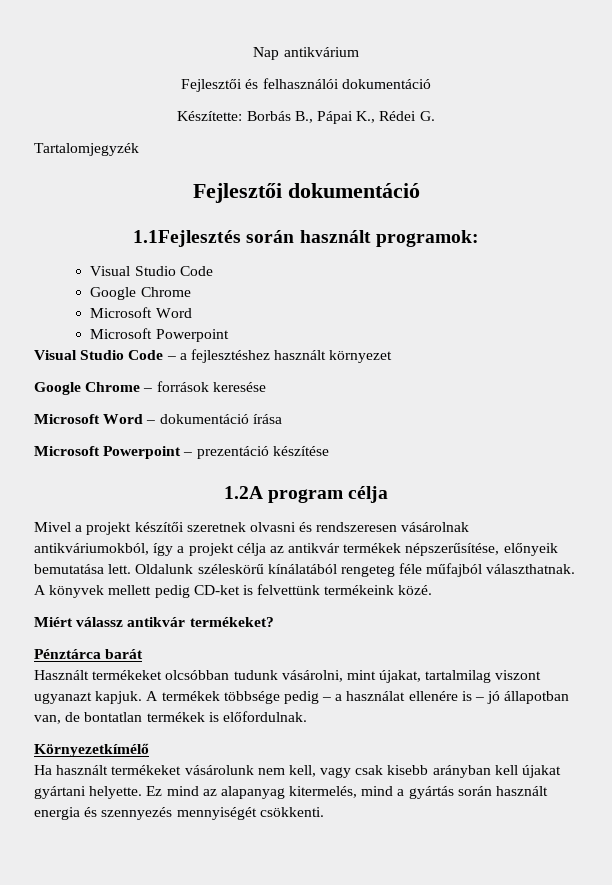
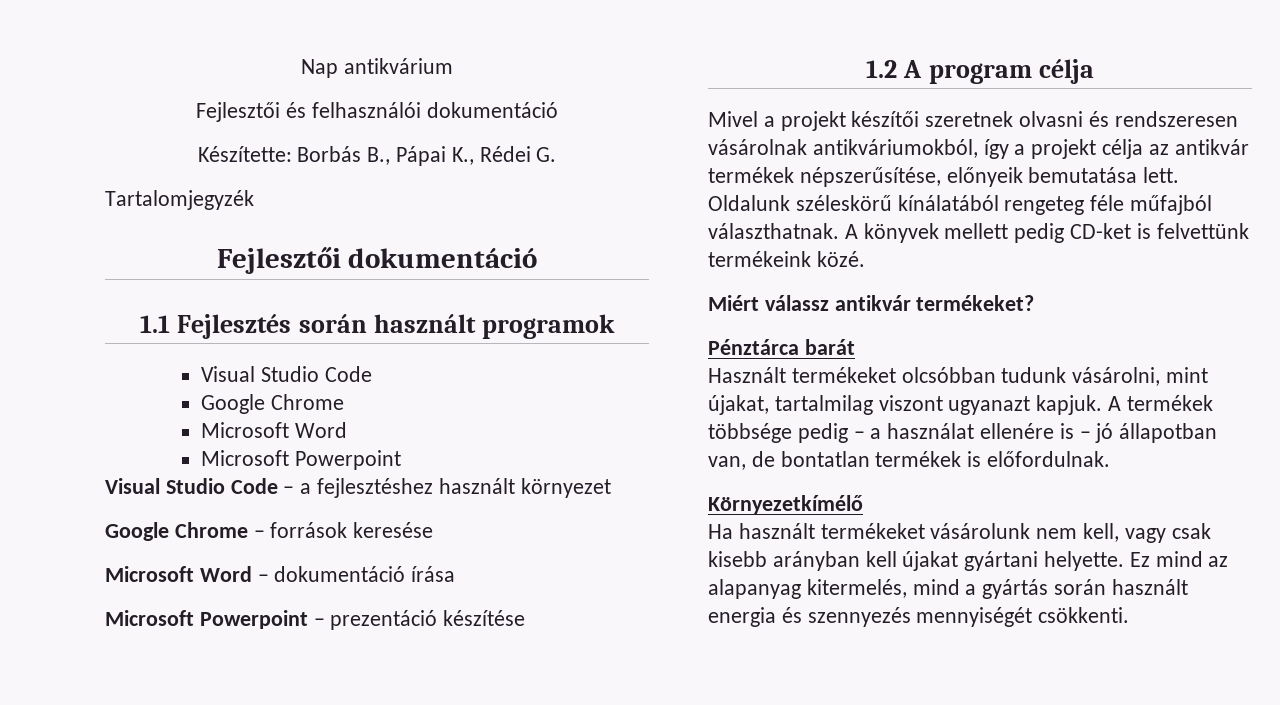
[133,230,479,247] 1.1Fejlesztés során használt programok: -> [140,314,615,339] 1.1 Fejlesztés során használt programok
[223,486,263,499] 1.2A -> [866,60,923,78] 1.2 A

